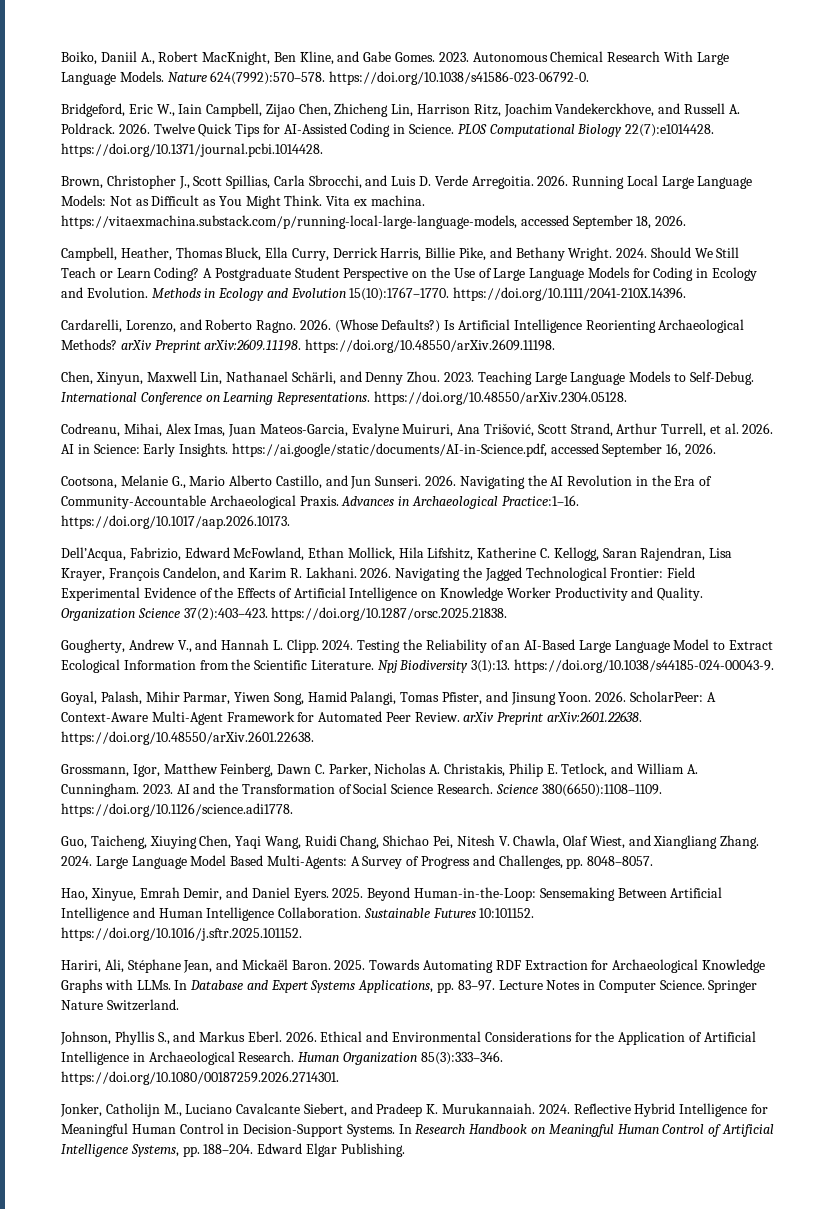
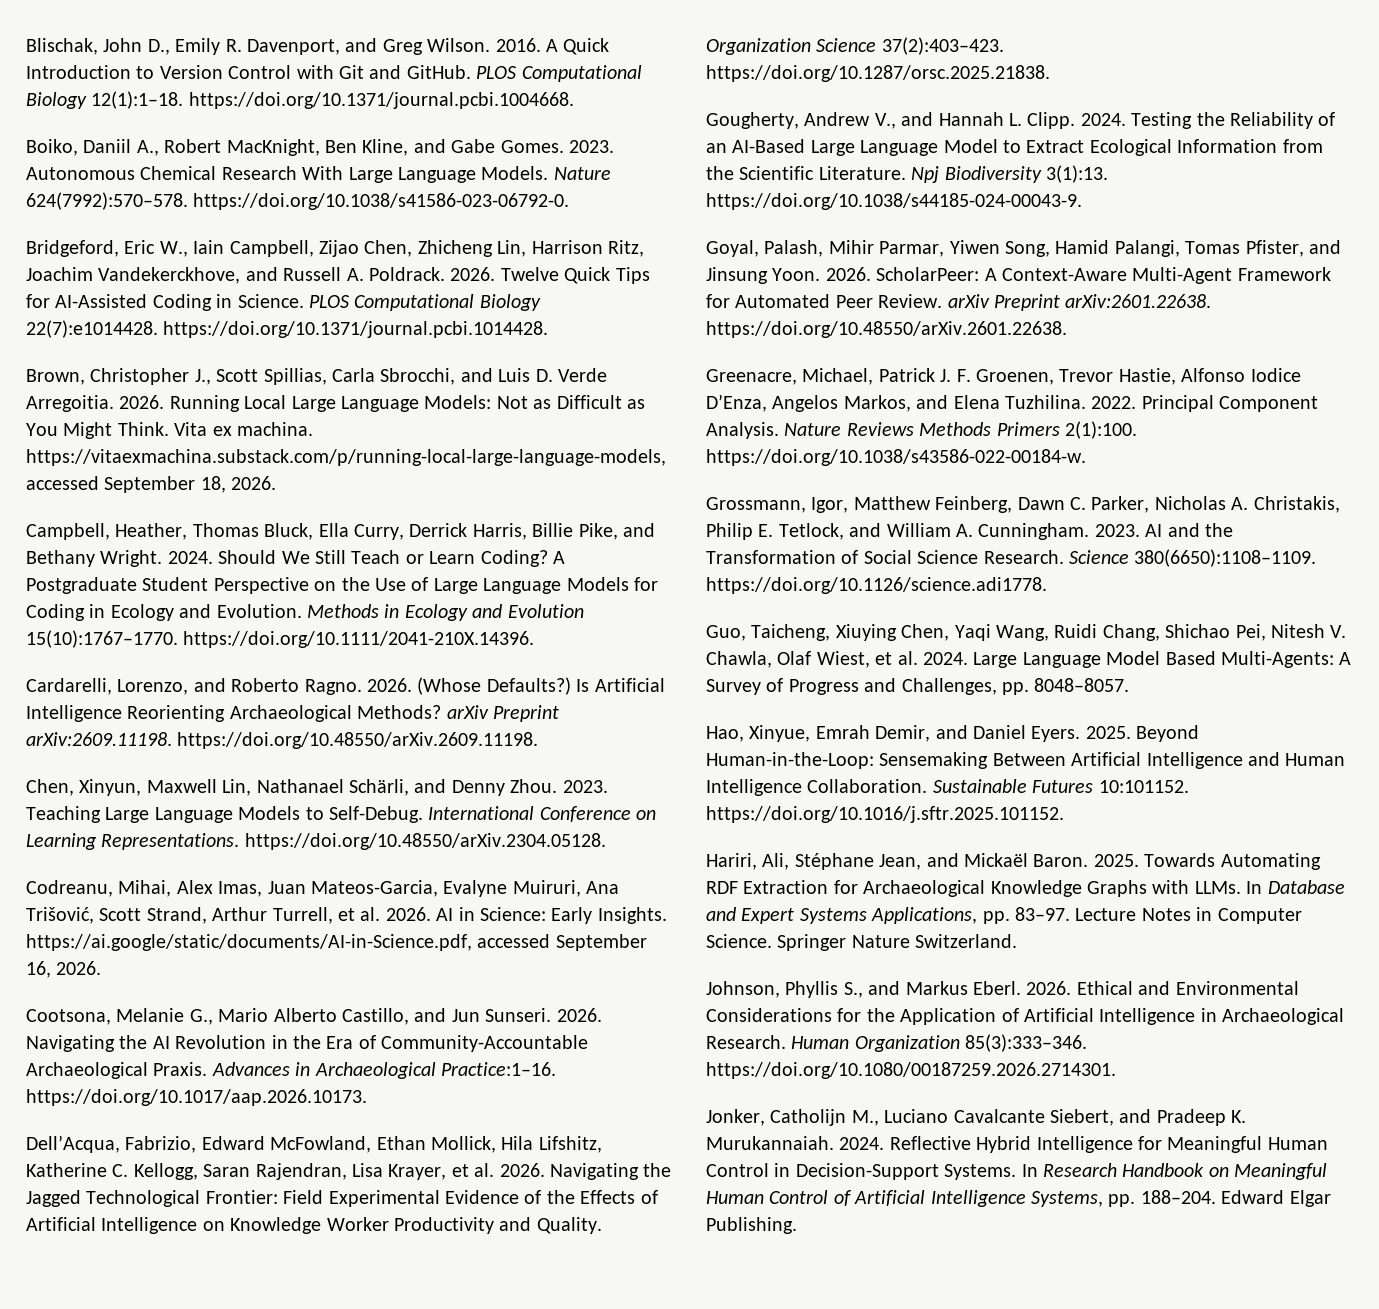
(61, 58) none -> [26,38,610,55] [26,65,642,82] [26,91,574,109] Blischak, John D., Emily R. Davenport, and Greg Wilson. 2016. A Quick Introduction to Version Control with Git and GitHub. PLOS Computational Biology 12(1):1–18. https://doi.org/10.1371/journal.pcbi.1004668. //
[108,567,357,581] François Candelon, and Karim R. Lakhani. -> [451,1163,495,1177] et al.
(314, 738) none -> [706,368,1301,385] [706,394,1319,412] [706,421,1137,439] [706,449,1086,466] // Greenacre, Michael, Patrick J. F. Groenen, Trevor Hastie, Alfonso Iodice D’Enza, Angelos Markos, and Elena Tuzhilina. 2022. Principal Component Analysis. Nature Reviews Methods Primers 2(1):100. https://doi.org/10.1038/s43586-022-00184-w.
[628,835,760,849] and Xiangliang Zhang. -> [875,651,918,665] et al.

